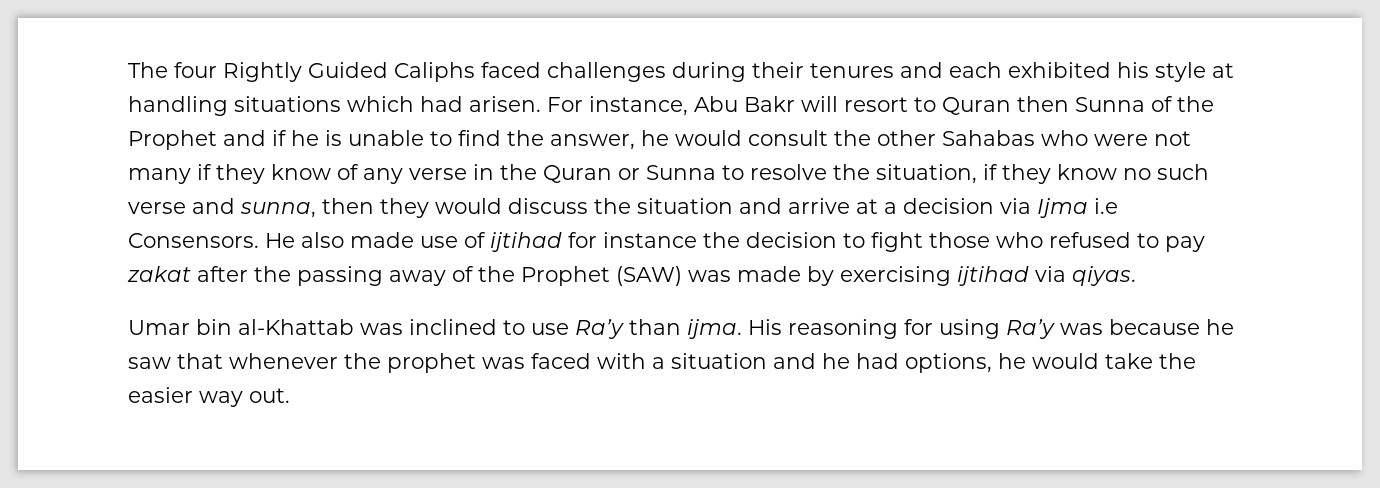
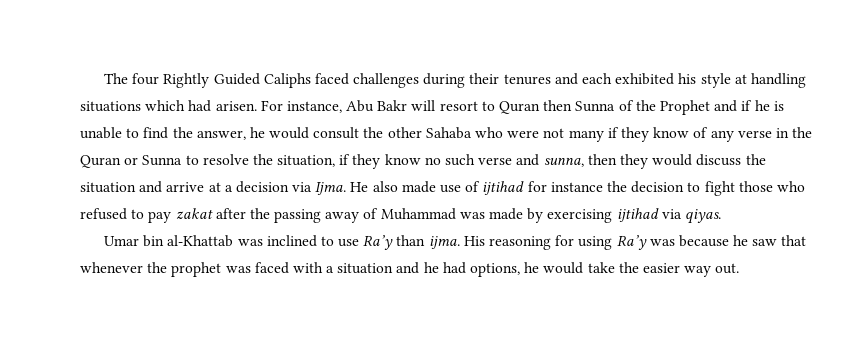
[942,130,1035,146] Sahabas -> [425,127,472,139] Sahaba
[1037,198,1118,218] [128,233,259,248] Ijma i.e Consensors. -> [315,182,347,195] Ijma.
[478,266,682,286] the Prophet (SAW) -> [380,208,456,220] Muhammad

